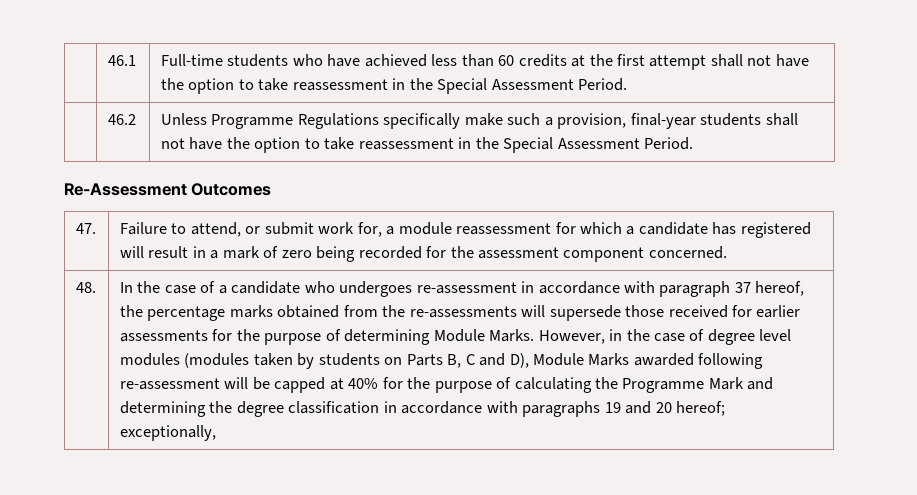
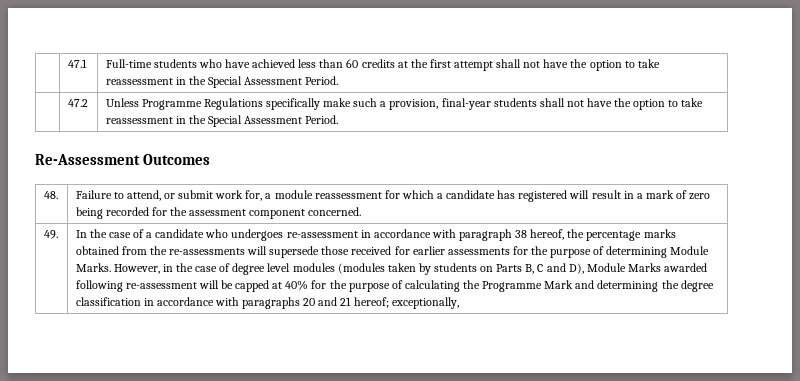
[107,55,136,66] | 46.1 -> [67,59,87,68] | 47.1
[107,114,136,125] 46.2 -> [67,99,88,107] 47.2
[75,223,96,234] 47. -> [43,191,58,199] 48.
[75,282,96,293] 48. -> [43,230,58,239] 49.
[734,282,751,293] 37 -> [515,230,528,238] 38
[604,401,672,414] 19 and 20 -> [303,297,352,306] 20 and 21

